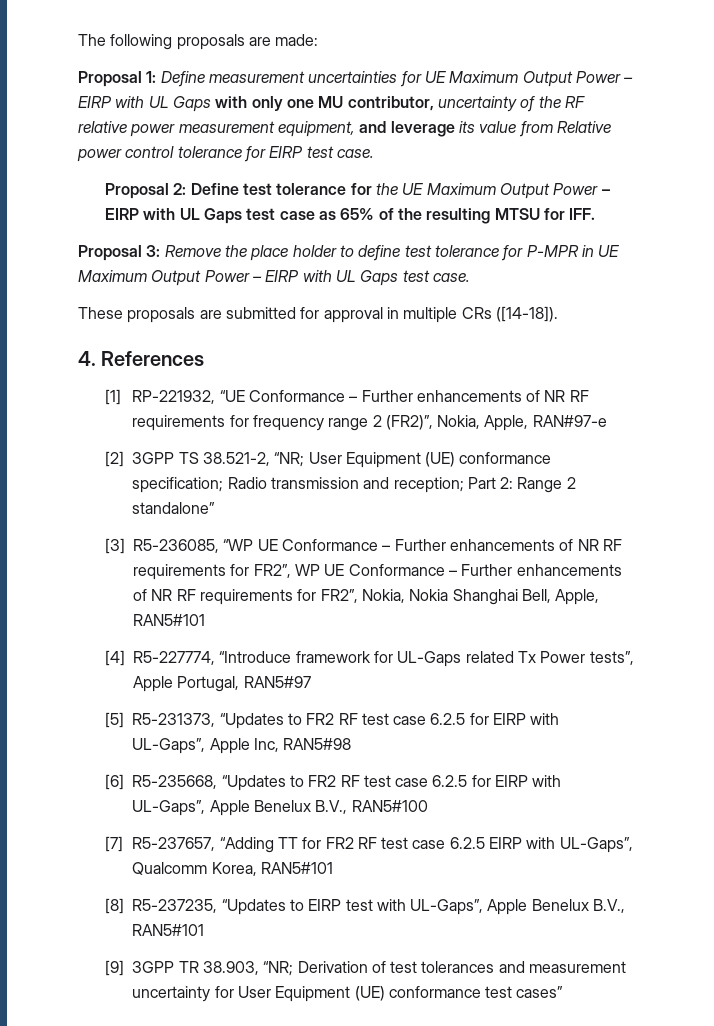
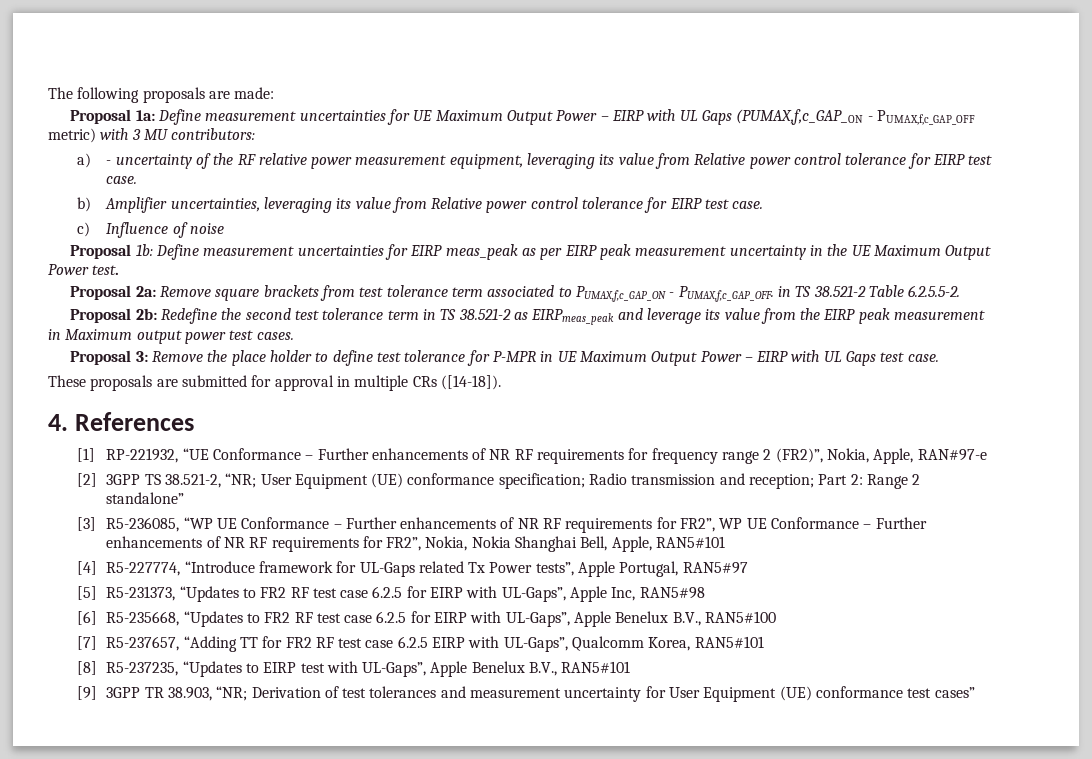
[146,71,157,83] 1: -> [135,110,155,121] 1a:
[215,96,434,111] with only one MU contributor, -> [736,109,975,125] [48,128,256,143] [77,153,112,168] (PUMAX,f,c_GAP_ON - PUMAX,f,c_GAP_OFF metric) with 3 MU contributors: // a) -
[359,121,455,137] and leverage -> [527,153,596,169] leveraging
[105,183,372,199] Proposal 2: Define test tolerance for -> [77,197,764,213] [77,222,224,238] [70,244,823,260] b) Amplifier uncertainties, leveraging its value from Relative power control tolerance for EIRP test case. // c) Influence of noise // Proposal 1b: Define measurement uncertainties for EIRP meas_peak as per EIRP peak measurement uncertainty in
[601,189,610,195] [105,208,596,224] – EIRP with UL Gaps test case as 65% of the resulting MTSU for IFF. -> [92,265,120,275] [70,285,961,302] [70,308,986,325] [48,329,294,344] test. // Proposal 2a: Remove square brackets from test tolerance term associated to PUMAX,f,c_GAP_ON - PUMAX,f,c_GAP_OFF. in TS 38.521-2 Table 6.2.5.5-2. // Proposal 2b: Redefine the second test tolerance term in TS 38.521-2 as EIRPmeas_peak and leverage its value from the EIRP peak measurement in Maximum output power test cases.

